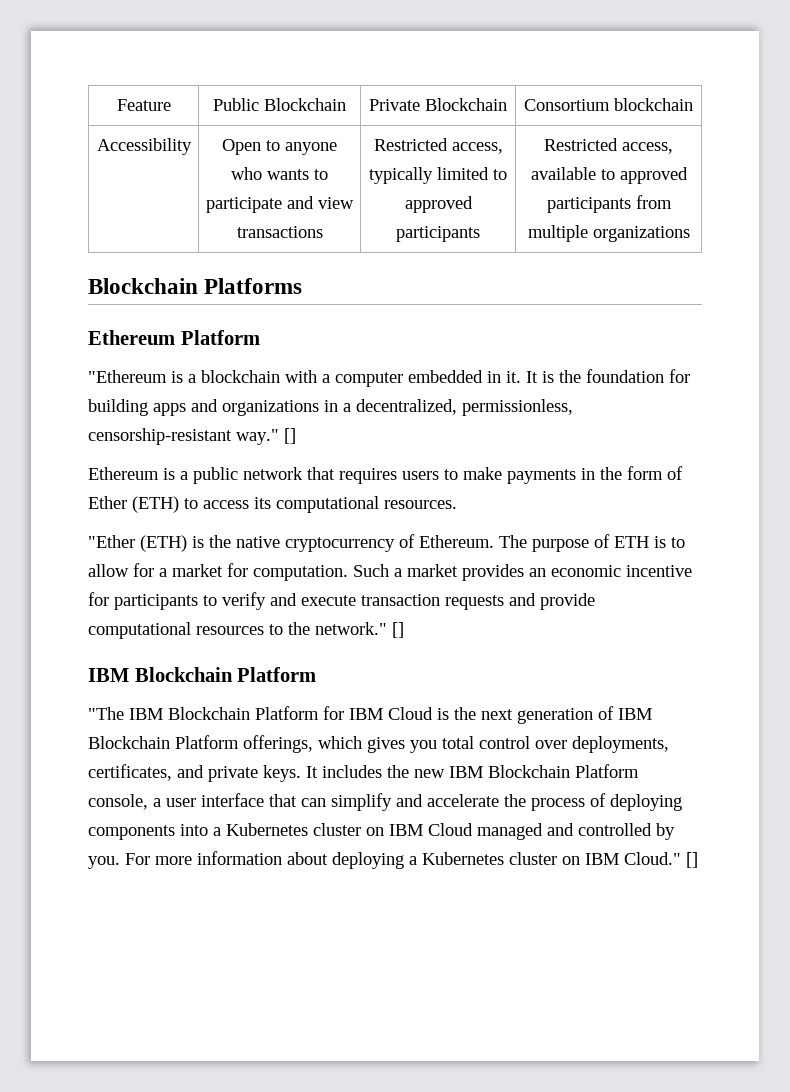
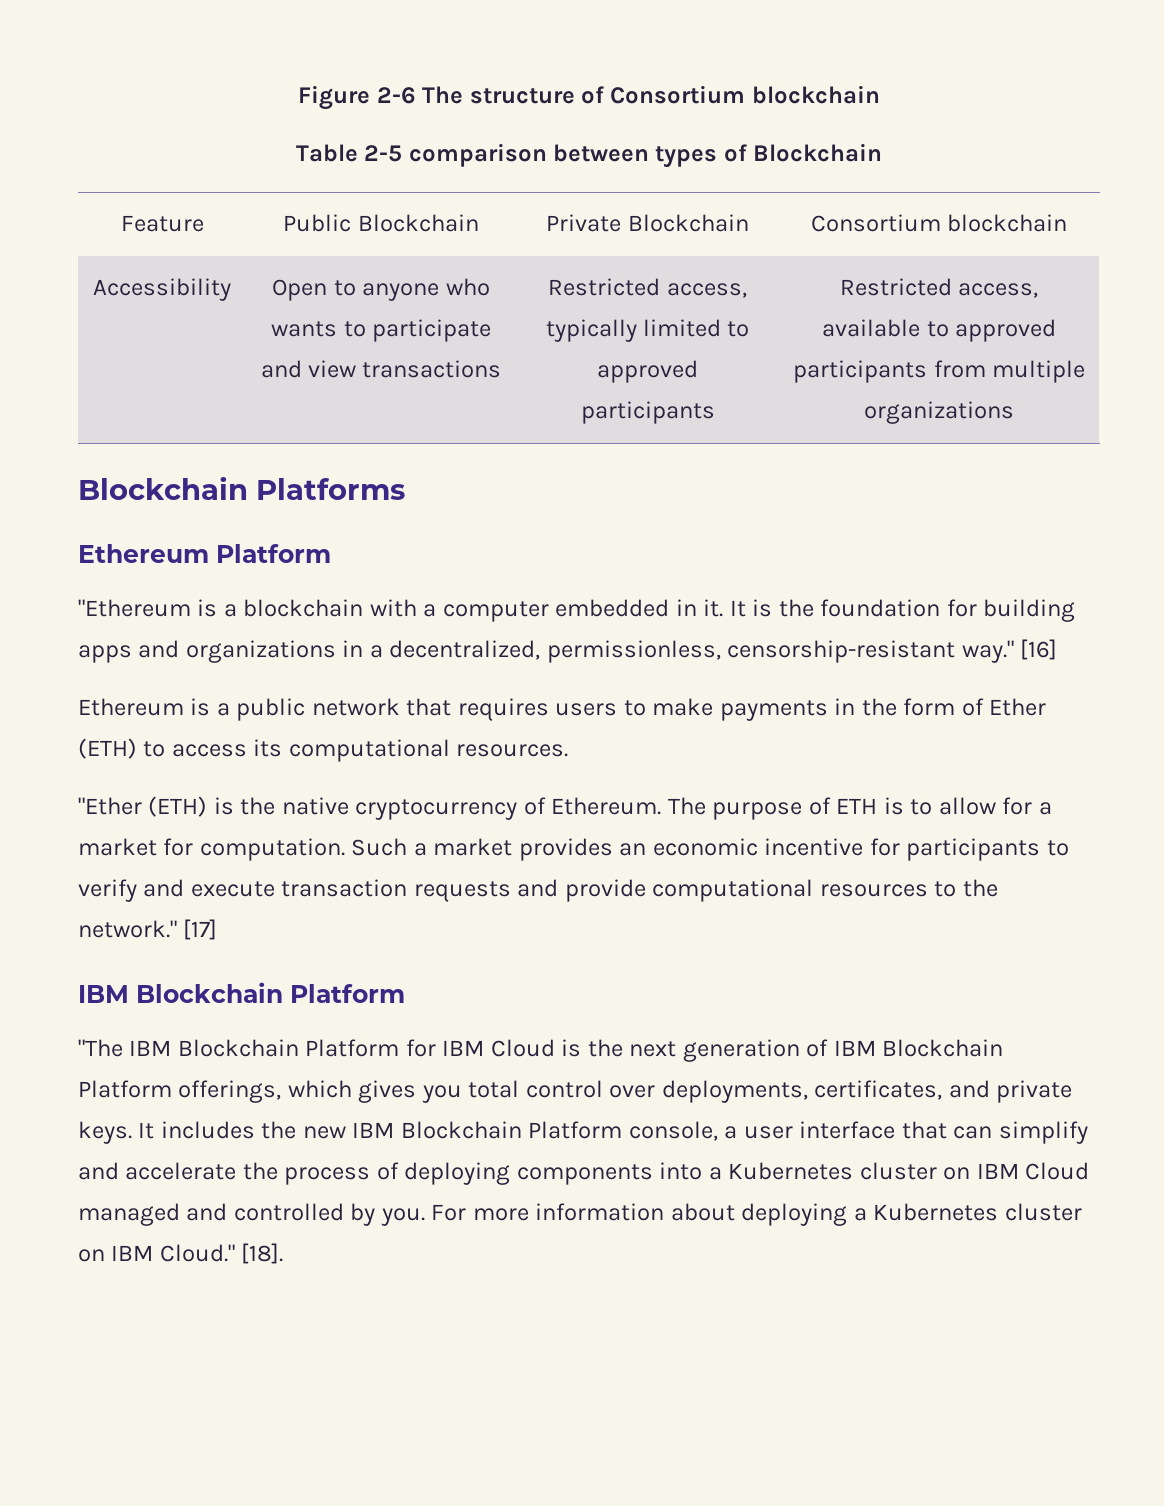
(116, 105) none -> [298,85,880,110] [295,143,883,168] Figure 2-6 The structure of Consortium blockchain // Table 2-5 comparison between types of Blockchain //
[284,428,296,444] [] -> [1020,639,1058,660] [16]
[392,622,404,638] [] -> [183,919,218,940] [17]
[686,852,698,868] [] -> [241,1243,284,1264] [18].

